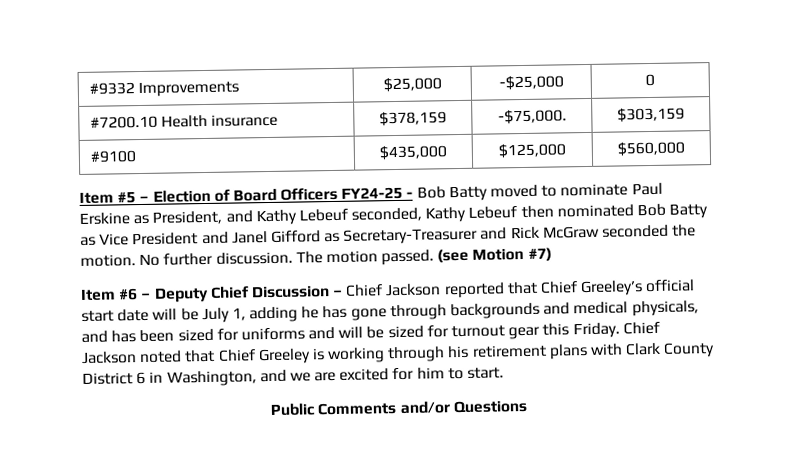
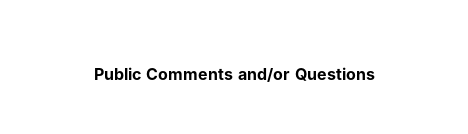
[88,80,240,98] [382,77,442,93] [498,75,564,91] [645,73,655,87] [89,113,279,129] [379,111,447,127] [497,109,567,125] [617,107,685,123] [89,150,136,163] [379,145,447,161] [498,143,566,159] [617,141,685,157] [79,182,663,204] [79,203,709,226] [80,224,697,246] [80,247,552,267] [80,279,696,303] [81,300,699,324] [81,321,660,343] [81,342,716,365] [82,367,505,387] #9332 Improvements | $25,000 | -$25,000 | 0 // #7200.10 Health insurance | $378,159 | -$75,000. | $303,159 // #9100 | $435,000 | $125,000 | $560,000 // Item #5 – Election of Board Officers FY24-25 - Bob Batty moved to nominate Paul Erskine as President, and Kathy Lebeuf seconded, Kathy Lebeuf then nominated Bob Batty as Vice President and Janel Gifford as Secretary-Treasurer and Rick McGraw seconded the motion. No further discussion. The motion passed. (see Motion #7) // Item #6 – Deputy Chief Discussion – Chief Jackson reported that Chief Greeley’s official start date will be July 1, adding he has gone through backgrounds and medical physicals, and has been sized for uniforms and will be sized for turnout gear this Friday. Chief Jackson noted that Chief Greeley is working through his retirement plans with Clark County District 6 in Washington, and we are excited for him to start. // -> (93, 73) none

